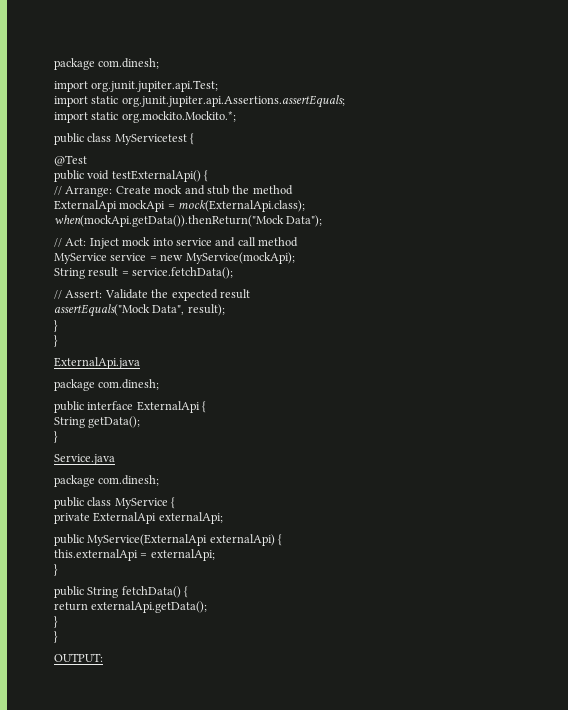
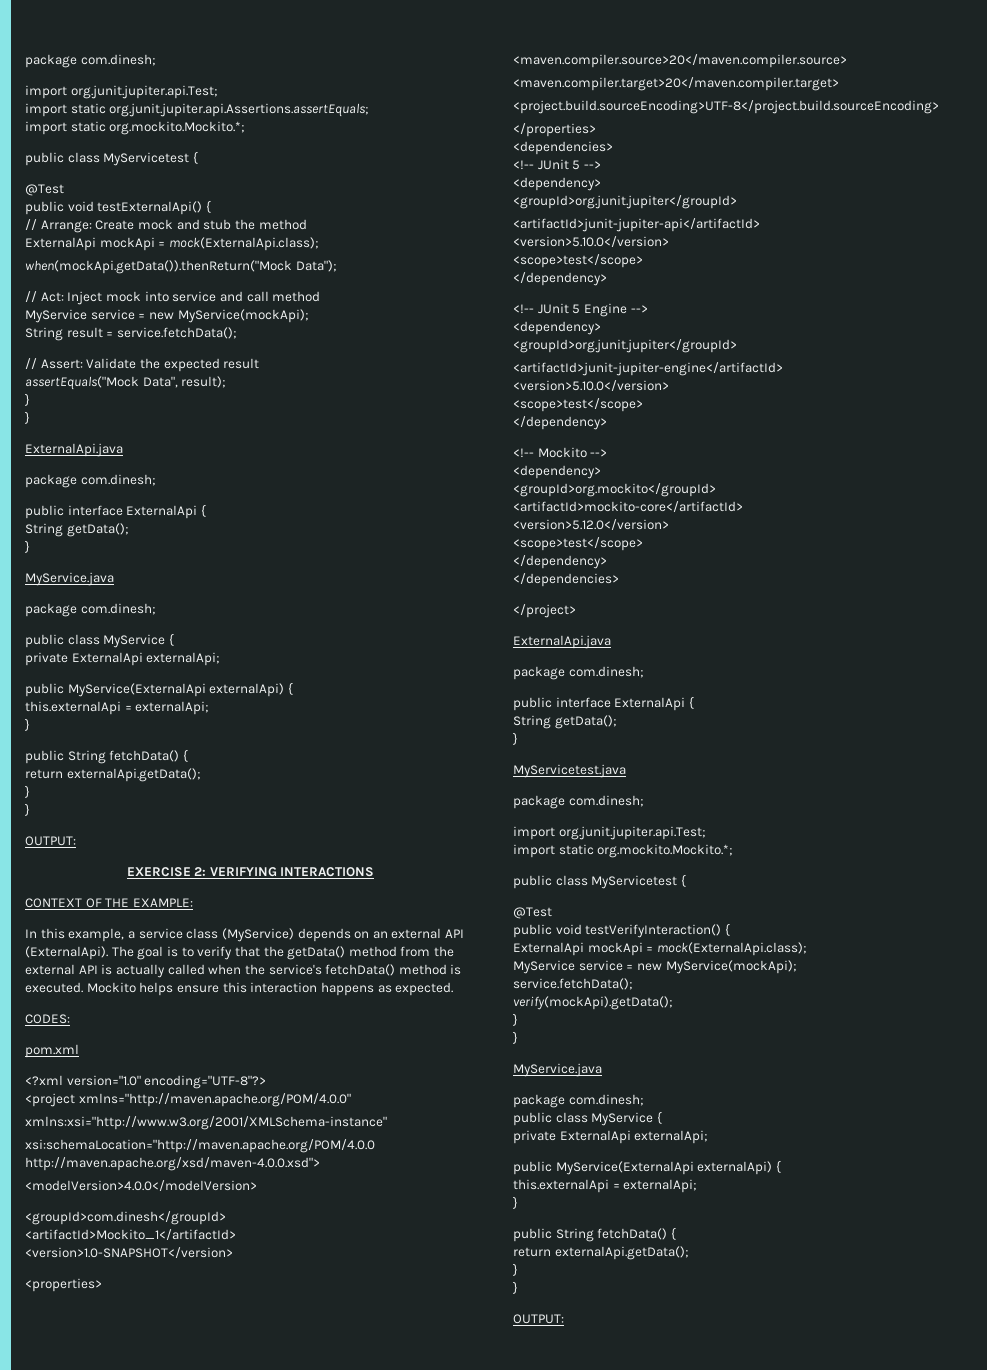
[54,454,115,465] Service.java -> [25,572,114,586] MyService.java
(103, 657) none -> [126,867,375,877] [25,898,193,908] [25,928,465,942] [25,946,455,960] [25,964,462,978] [25,982,454,996] [25,1014,70,1024] [25,1044,79,1058] [25,1075,267,1089] [25,1093,351,1107] [25,1116,387,1130] [25,1139,375,1153] [25,1157,320,1171] [25,1180,257,1191] [25,1211,226,1225] [25,1229,236,1240] [25,1247,233,1258] [25,1278,102,1292] [513,54,847,68] [513,77,839,91] [513,100,939,114] [513,123,596,137] [513,141,613,155] [513,159,601,170] [513,177,601,191] [513,195,737,209] [513,218,760,232] [513,236,669,247] [513,254,643,268] [513,272,607,286] [513,303,648,317] [513,321,601,335] [513,339,737,353] [513,362,783,376] [513,380,669,391] [513,398,643,412] [513,416,607,430] [513,447,608,458] [513,465,601,479] [513,483,716,497] [513,501,743,512] [513,519,669,530] [513,537,643,551] [513,555,607,569] [513,573,619,587] [513,604,576,618] [513,635,611,649] [513,666,644,680] [513,696,694,711] [513,715,617,729] [513,732,518,745] [513,764,626,778] [513,795,644,809] [513,826,706,840] [513,844,734,858] [513,874,686,889] [513,907,552,919] [513,923,730,938] [513,942,807,956] [513,960,797,974] [513,978,633,990] [513,996,673,1010] [513,1013,518,1026] [513,1031,518,1044] [513,1063,602,1077] [513,1094,644,1108] [513,1111,662,1126] [513,1130,709,1144] [513,1160,781,1175] [513,1179,698,1193] [513,1196,518,1209] [513,1227,676,1242] [513,1246,689,1260] [513,1263,518,1276] [513,1281,518,1294] [513,1314,564,1324] // EXERCISE 2: VERIFYING INTERACTIONS // CONTEXT OF THE EXAMPLE: // In this example, a service class (MyService) depends on an external API (ExternalApi). The goal is to verify that the getData() method from the external API is actually called when the service's fetchData() method is executed. Mockito helps ensure this interaction happens as expected. // CODES: // pom.xml // <?xml version="1.0" encoding="UTF-8"?> // <project xmlns="http://maven.apache.org/POM/4.0.0" // xmlns:xsi="http://www.w3.org/2001/XMLSchema-instance" // xsi:schemaLocation="http://maven.apache.org/POM/4.0.0 http://maven.apache.org/xsd/maven-4.0.0.xsd"> // <modelVersion>4.0.0</modelVersion> // <groupId>com.dinesh</groupId> // <artifactId>Mockito_1</artifactId> // <version>1.0-SNAPSHOT</version> // <properties> // <maven.compiler.source>20</maven.compiler.source> // <maven.compiler.target>20</maven.compiler.target> // <project.build.sourceEncoding>UTF-8</project.build.sourceEncoding> // </properties> // <dependencies> // <!-- JUnit 5 --> // <dependency> // <groupId>org.junit.jupiter</groupId> // <artifactId>junit-jupiter-api</artifactId> // <version>5.10.0</version> // <scope>test</scope> // </dependency> // <!-- JUnit 5 Engine --> // <dependency> // <groupId>org.junit.jupiter</groupId> // <artifactId>junit-jupiter-engine</artifactId> // <version>5.10.0</version> // <scope>test</scope> // </dependency> // <!-- Mockito --> // <dependency> // <groupId>org.mockito</groupId> // <artifactId>mockito-core</artifactId> // <version>5.12.0</version> // <scope>test</scope> // </dependency> // </dependencies> // </project> // ExternalApi.java // package com.dinesh; // public interface ExternalApi { // String getData(); // } // MyServicetest.java // package com.dinesh; // import org.junit.jupiter.api.Test; // import static org.mockito.Mockito.*; // public class MyServicetest { // @Test // public void testVerifyInteraction() { // ExternalApi mockApi = mock(ExternalApi.class); // MyService service = new MyService(mockApi); // service.fetchData(); // verify(mockApi).getData(); // } // } // MyService.java // package com.dinesh; // public class MyService { // private ExternalApi externalApi; // public MyService(ExternalApi externalApi) { // this.externalApi = externalApi; // } // public String fetchData() { // return externalApi.getData(); // } // } // OUTPUT:

